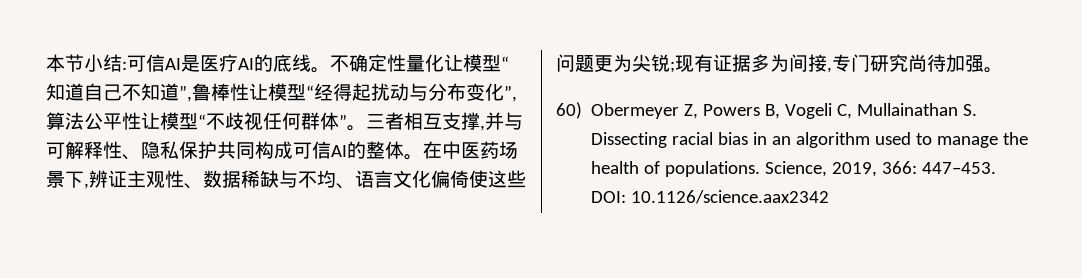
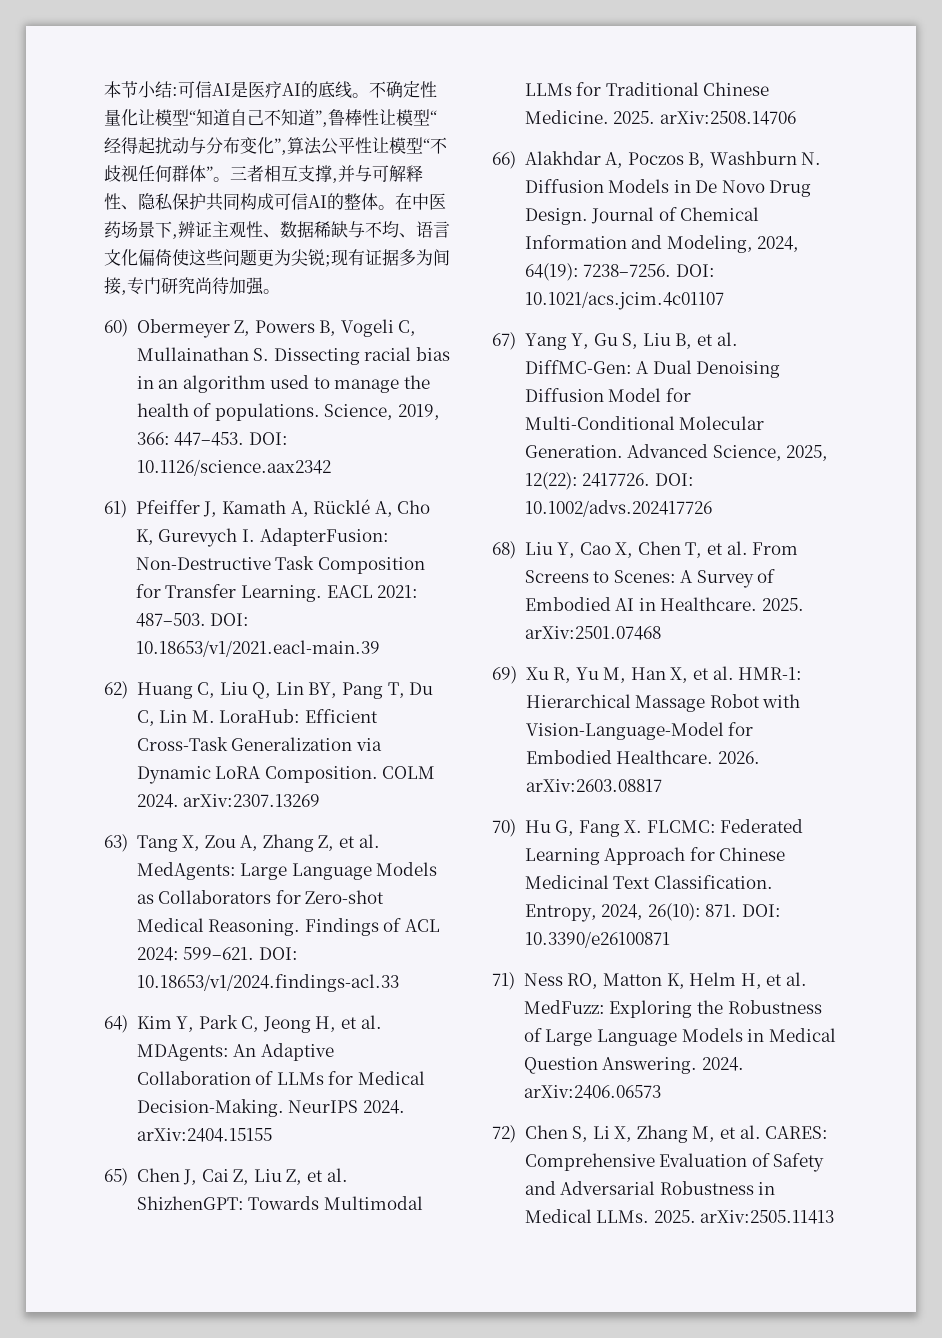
(830, 197) none -> [104,499,431,518] [135,528,389,547] [135,556,426,574] [135,584,419,602] [135,613,250,627] [135,640,380,657] [104,681,434,699] [136,709,378,726] [136,737,382,751] [136,766,436,784] [136,794,321,808] [104,834,380,852] [136,862,438,880] [136,890,385,904] [136,918,440,936] [136,947,298,961] [136,974,399,992] [104,1015,382,1033] [136,1043,334,1061] [136,1071,425,1085] [136,1099,405,1117] [136,1128,272,1142] [104,1168,348,1186] [136,1196,423,1210] [524,82,770,96] [524,110,796,125] [492,151,822,169] [524,179,812,197] [524,207,760,225] [524,235,800,253] [524,263,715,281] [524,291,724,310] [492,332,738,350] [524,360,781,378] [524,388,691,402] [524,416,765,430] [524,444,829,461] [524,472,694,490] [524,500,712,517] [492,541,799,559] [524,569,776,588] [524,597,804,611] [524,626,661,640] [492,666,803,684] [525,694,801,712] [525,722,754,740] [525,750,760,764] [525,779,662,792] [492,819,804,837] [524,847,786,865] [524,875,773,889] [524,903,781,922] [524,931,670,948] [492,972,808,990] [523,1000,822,1018] [523,1028,836,1046] [523,1057,745,1074] [523,1085,661,1099] [492,1125,829,1143] [524,1153,825,1172] [524,1181,776,1195] [524,1209,835,1224] // 61) Pfeiffer J, Kamath A, Rücklé A, Cho K, Gurevych I. AdapterFusion: Non-Destructive Task Composition for Transfer Learning. EACL 2021: 487–503. DOI: 10.18653/v1/2021.eacl-main.39 // 62) Huang C, Liu Q, Lin BY, Pang T, Du C, Lin M. LoraHub: Efficient Cross-Task Generalization via Dynamic LoRA Composition. COLM 2024. arXiv:2307.13269 // 63) Tang X, Zou A, Zhang Z, et al. MedAgents: Large Language Models as Collaborators for Zero-shot Medical Reasoning. Findings of ACL 2024: 599–621. DOI: 10.18653/v1/2024.findings-acl.33 // 64) Kim Y, Park C, Jeong H, et al. MDAgents: An Adaptive Collaboration of LLMs for Medical Decision-Making. NeurIPS 2024. arXiv:2404.15155 // 65) Chen J, Cai Z, Liu Z, et al. ShizhenGPT: Towards Multimodal LLMs for Traditional Chinese Medicine. 2025. arXiv:2508.14706 // 66) Alakhdar A, Poczos B, Washburn N. Diffusion Models in De Novo Drug Design. Journal of Chemical Information and Modeling, 2024, 64(19): 7238–7256. DOI: 10.1021/acs.jcim.4c01107 // 67) Yang Y, Gu S, Liu B, et al. DiffMC-Gen: A Dual Denoising Diffusion Model for Multi-Conditional Molecular Generation. Advanced Science, 2025, 12(22): 2417726. DOI: 10.1002/advs.202417726 // 68) Liu Y, Cao X, Chen T, et al. From Screens to Scenes: A Survey of Embodied AI in Healthcare. 2025. arXiv:2501.07468 // 69) Xu R, Yu M, Han X, et al. HMR-1: Hierarchical Massage Robot with Vision-Language-Model for Embodied Healthcare. 2026. arXiv:2603.08817 // 70) Hu G, Fang X. FLCMC: Federated Learning Approach for Chinese Medicinal Text Classification. Entropy, 2024, 26(10): 871. DOI: 10.3390/e26100871 // 71) Ness RO, Matton K, Helm H, et al. MedFuzz: Exploring the Robustness of Large Language Models in Medical Question Answering. 2024. arXiv:2406.06573 // 72) Chen S, Li X, Zhang M, et al. CARES: Comprehensive Evaluation of Safety and Adversarial Robustness in Medical LLMs. 2025. arXiv:2505.11413

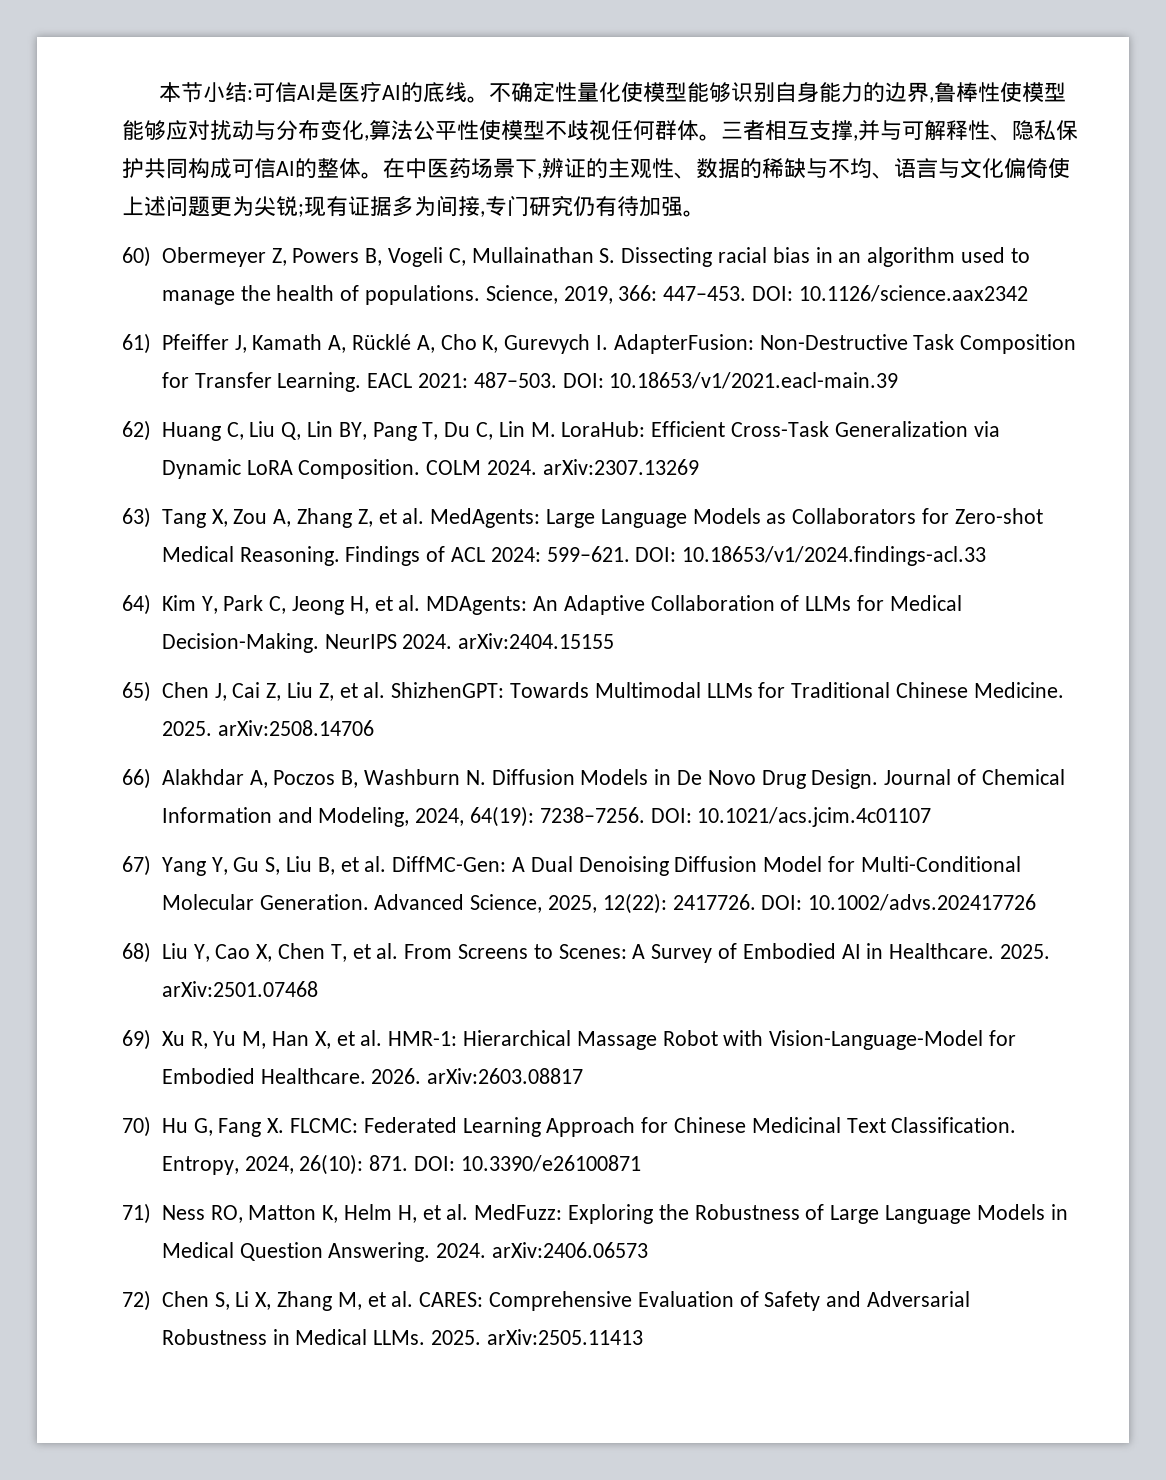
[138,109,437,127] [104,137,155,154] 让模型“知道自己不知道”,鲁棒性让模型“经得起 -> [621,82,1067,103] [122,120,210,141] 使模型能够识别自身能力的边界,鲁棒性使模型能够应对
[274,138,287,155] ”, -> [364,135,369,141] ,
[372,137,430,154] 让模型“ -> [479,120,545,140] 使模型
[206,166,213,180] ” -> (699, 130) none
(212, 229) none -> [586,158,608,178] 的
(314, 229) none -> [740,158,762,178] 的
(450, 229) none -> [938,158,960,178] 与
[189,249,223,266] 这些 -> [122,196,166,216] 上述
[195,277,212,294] 尚 -> [573,196,617,217] 仍有

